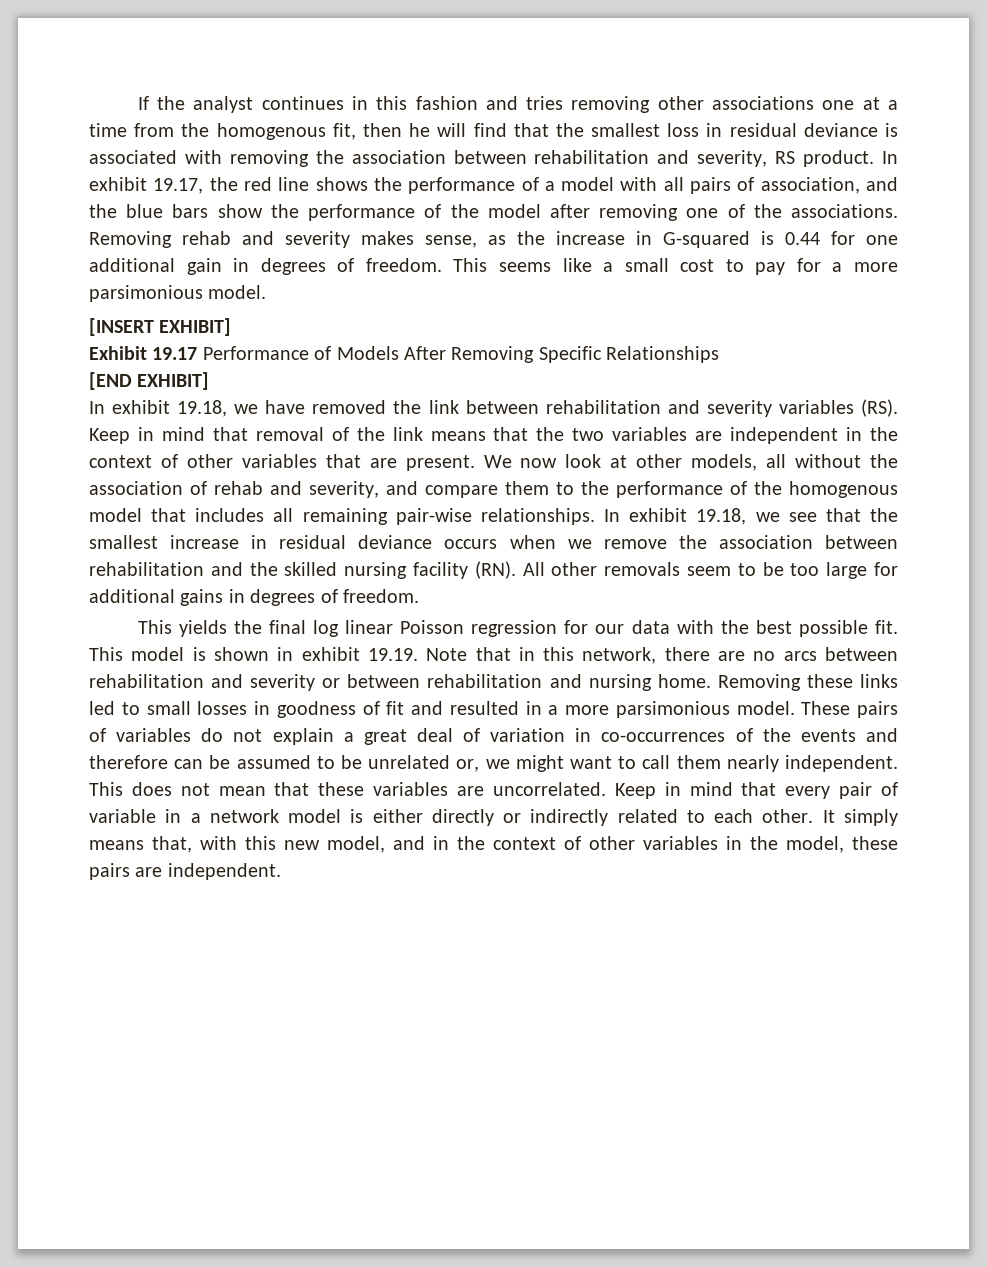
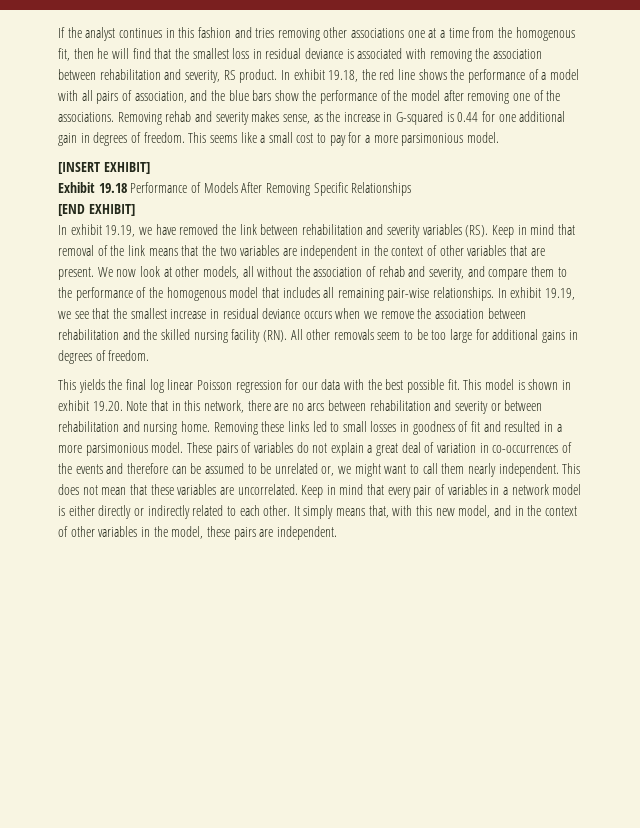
[153,178,204,194] 19.17, -> [328,70,359,82] 19.18,
[152,347,198,360] 19.17 -> [98,183,127,193] 19.18
[177,400,228,417] 19.18, -> [105,225,136,237] 19.19,
[696,508,747,525] 19.18, -> [545,288,576,300] 19.19,
[367,648,418,661] 19.19. -> [92,401,123,411] 19.20.
[89,809,156,823] variable -> [447,484,487,495] variables

